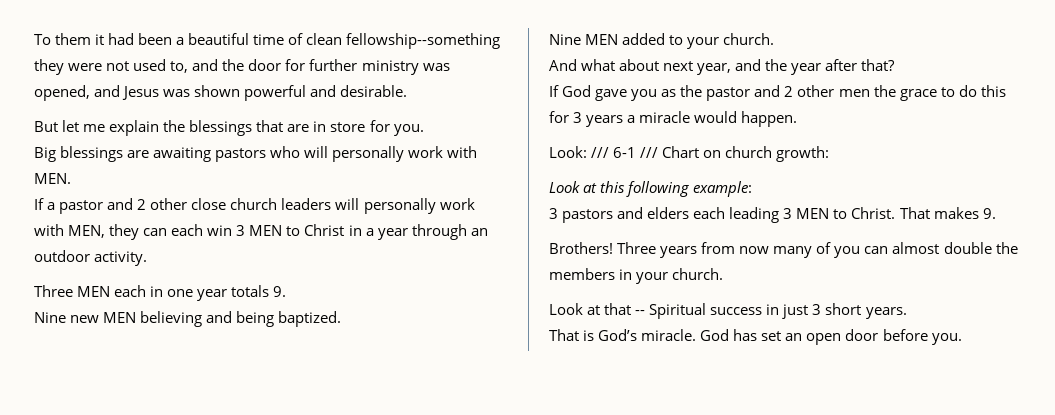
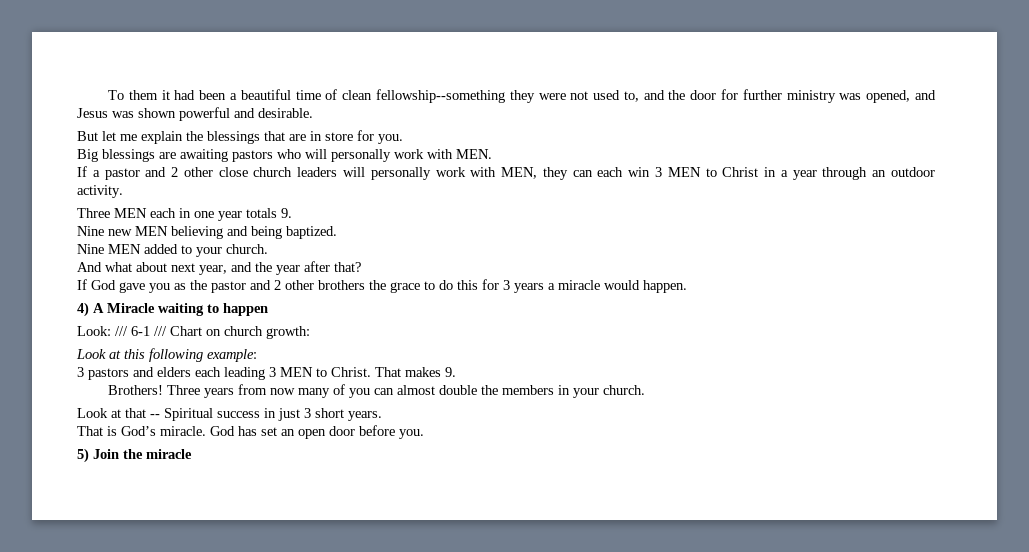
[838,89,870,97] men -> [318,280,365,290] brothers
(798, 119) none -> [77,302,268,317] // 4) A Miracle waiting to happen
(962, 339) none -> [77,448,192,463] // 5) Join the miracle

